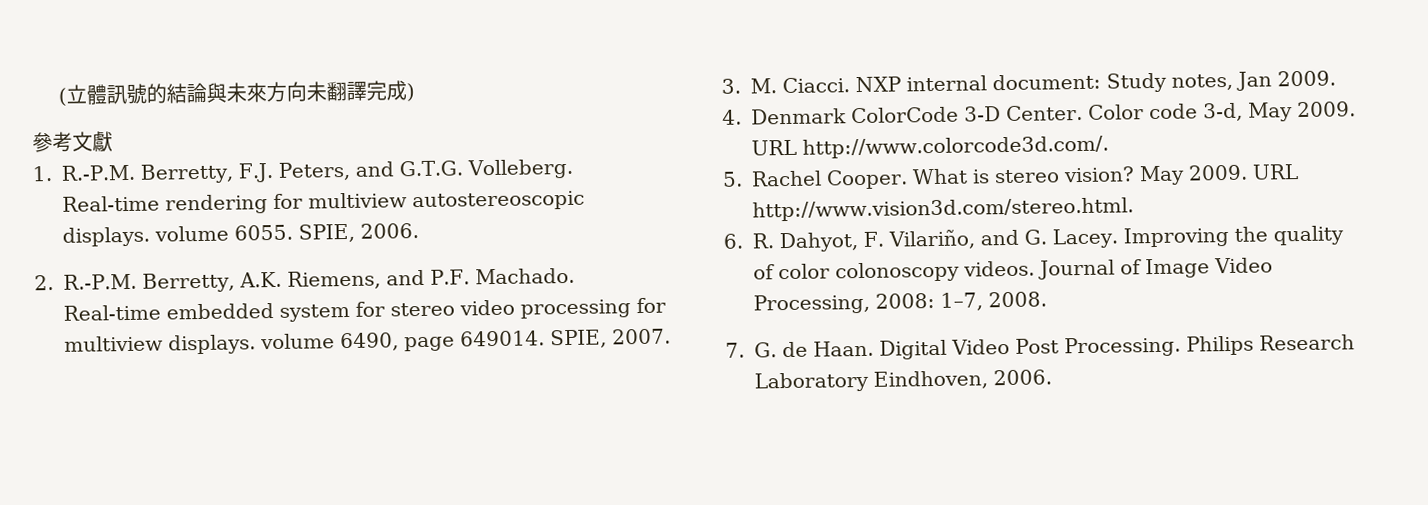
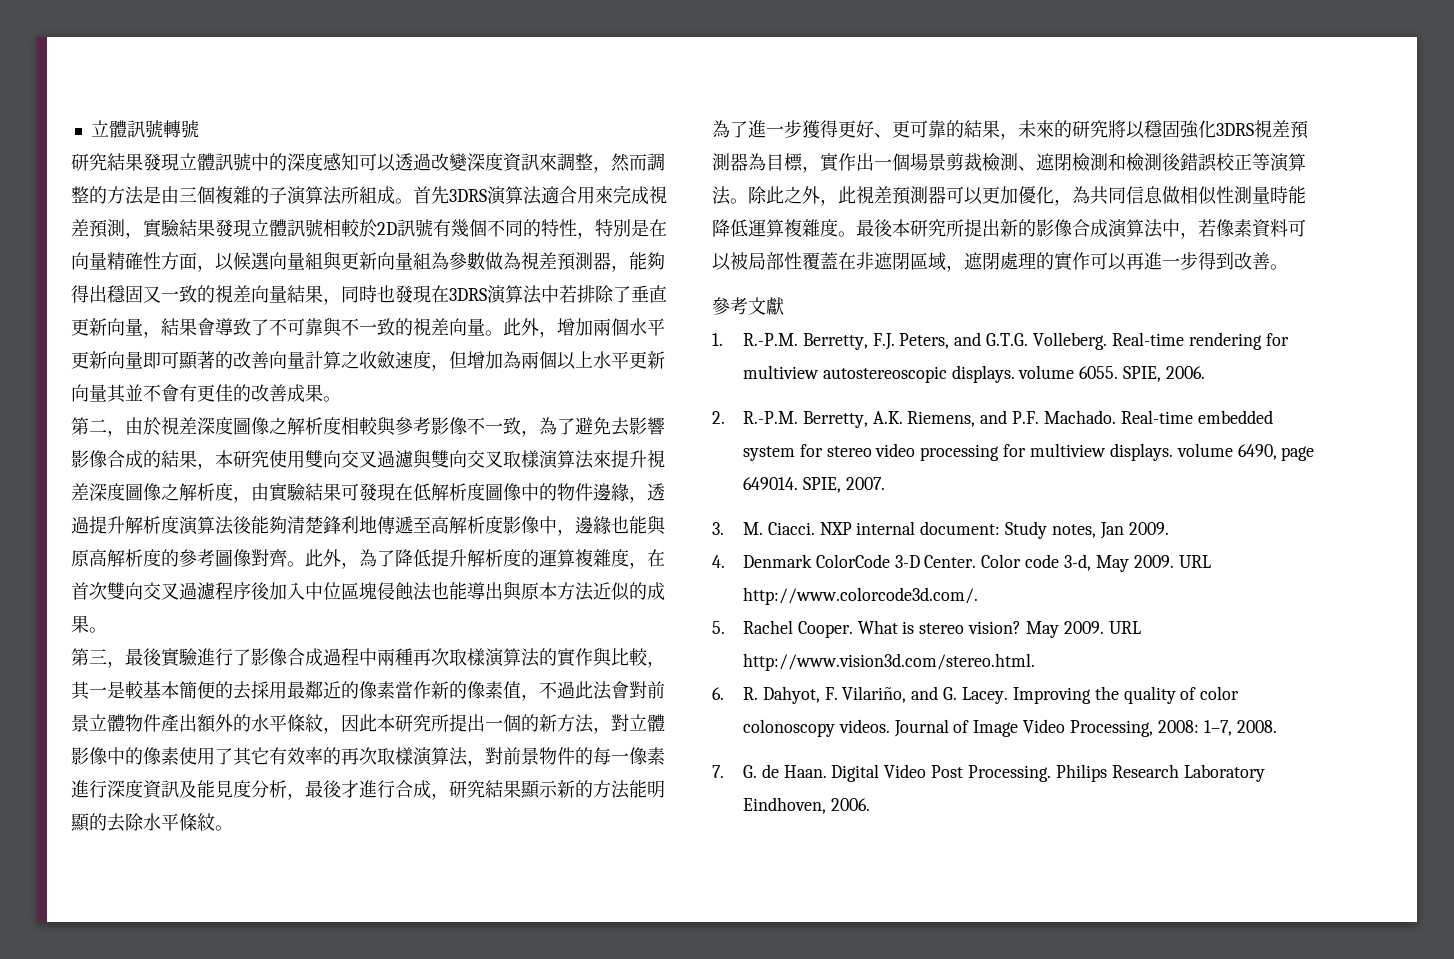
[58,80,416,106] (立體訊號的結論與未來方向未翻譯完成) -> [90,120,199,138] [71,153,665,173] [71,185,667,205] [71,219,667,239] [71,251,665,272] [71,285,667,305] [71,317,665,338] [71,351,665,371] [71,384,341,403] [71,416,665,437] [71,449,665,470] [71,483,665,503] [71,515,666,536] [71,549,665,569] [71,581,665,601] [71,615,107,633] [71,647,665,668] [71,680,665,701] [71,714,665,734] [71,747,665,767] [71,780,665,800] [70,813,233,832] [712,120,1308,140] [712,153,1306,173] [712,186,1306,206] [712,219,1306,239] [712,252,1288,272] 立體訊號轉號 // 研究結果發現立體訊號中的深度感知可以透過改變深度資訊來調整，然而調整的方法是由三個複雜的子演算法所組成。首先3DRS演算法適合用來完成視差預測，實驗結果發現立體訊號相較於2D訊號有幾個不同的特性，特別是在向量精確性方面，以候選向量組與更新向量組為參數做為視差預測器，能夠得出穩固又一致的視差向量結果，同時也發現在3DRS演算法中若排除了垂直更新向量，結果會導致了不可靠與不一致的視差向量。此外，增加兩個水平更新向量即可顯著的改善向量計算之收斂速度，但增加為兩個以上水平更新向量其並不會有更佳的改善成果。 // 第二，由於視差深度圖像之解析度相較與參考影像不一致，為了避免去影響影像合成的結果，本研究使用雙向交叉過濾與雙向交叉取樣演算法來提升視差深度圖像之解析度，由實驗結果可發現在低解析度圖像中的物件邊緣，透過提升解析度演算法後能夠清楚鋒利地傳遞至高解析度影像中，邊緣也能與原高解析度的參考圖像對齊。此外，為了降低提升解析度的運算複雜度，在首次雙向交叉過濾程序後加入中位區塊侵蝕法也能導出與原本方法近似的成果。 // 第三，最後實驗進行了影像合成過程中兩種再次取樣演算法的實作與比較，其一是較基本簡便的去採用最鄰近的像素當作新的像素值，不過此法會對前景立體物件產出額外的水平條紋，因此本研究所提出一個的新方法，對立體影像中的像素使用了其它有效率的再次取樣演算法，對前景物件的每一像素進行深度資訊及能見度分析，最後才進行合成，研究結果顯示新的方法能明顯的去除水平條紋。 // 為了進一步獲得更好、更可靠的結果，未來的研究將以穩固強化3DRS視差預測器為目標，實作出一個場景剪裁檢測、遮閉檢測和檢測後錯誤校正等演算法。除此之外，此視差預測器可以更加優化，為共同信息做相似性測量時能降低運算複雜度。最後本研究所提出新的影像合成演算法中，若像素資料可以被局部性覆蓋在非遮閉區域，遮閉處理的實作可以再進一步得到改善。

